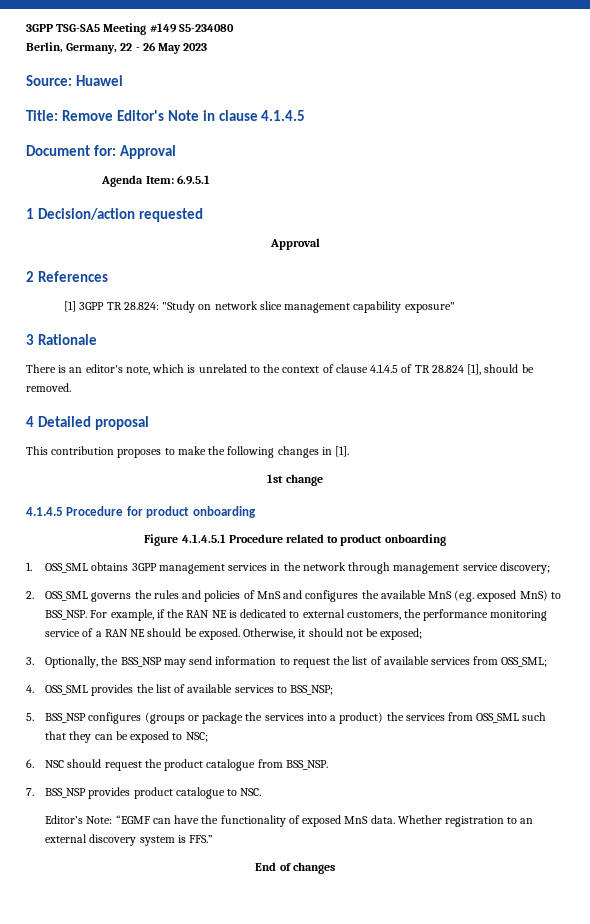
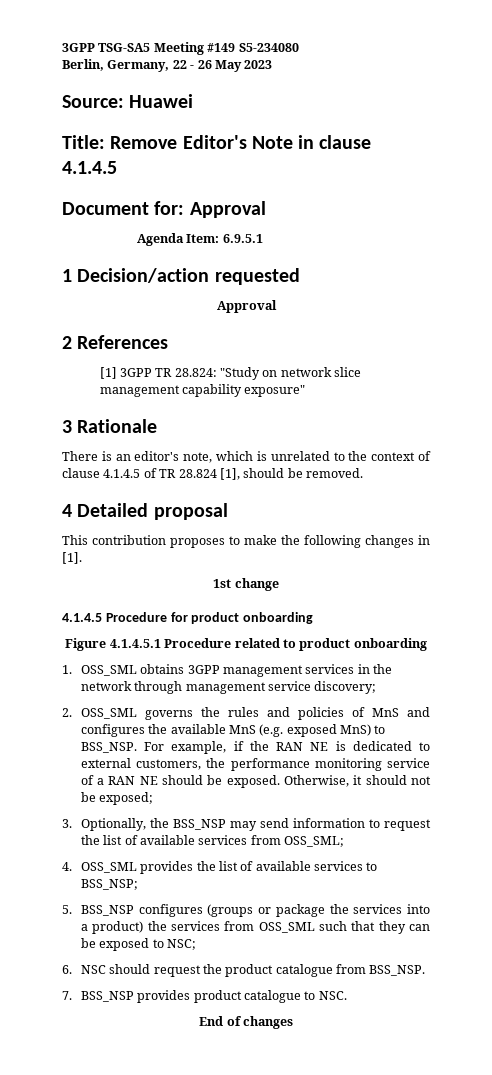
[45,815,534,827] [45,834,214,846] // Editor’s Note: “EGMF can have the functionality of exposed MnS data. Whether registration to an external discovery system is FFS.” -> (347, 995) none

